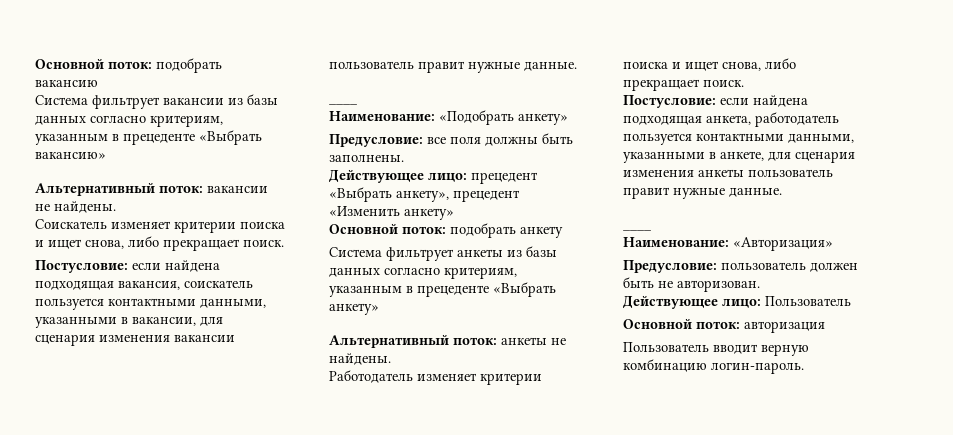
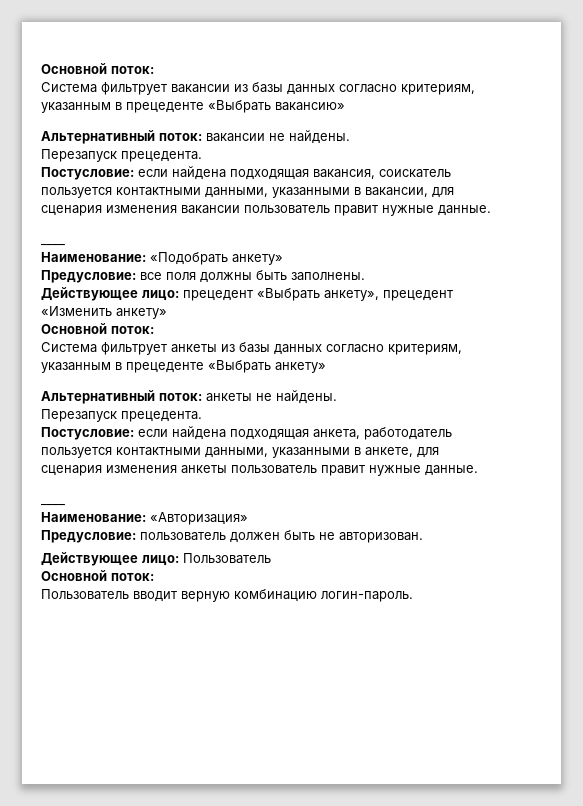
[35,58,222,73] [35,80,98,87] Основной поток: подобрать вакансию -> [41,63,154,74] Основной поток:
[35,219,285,233] [35,236,284,251] Соискатель изменяет критерии поиска и ищет снова, либо прекращает поиск. -> [41,149,202,162] Перезапуск прецедента.
[450,223,563,238] подобрать анкету -> (154, 330) none
[329,370,542,385] [623,58,796,71] [623,79,744,91] Работодатель изменяет критерии поиска и ищет снова, либо прекращает поиск. -> [41,409,202,422] Перезапуск прецедента.
[744,321,825,333] авторизация -> (154, 577) none

